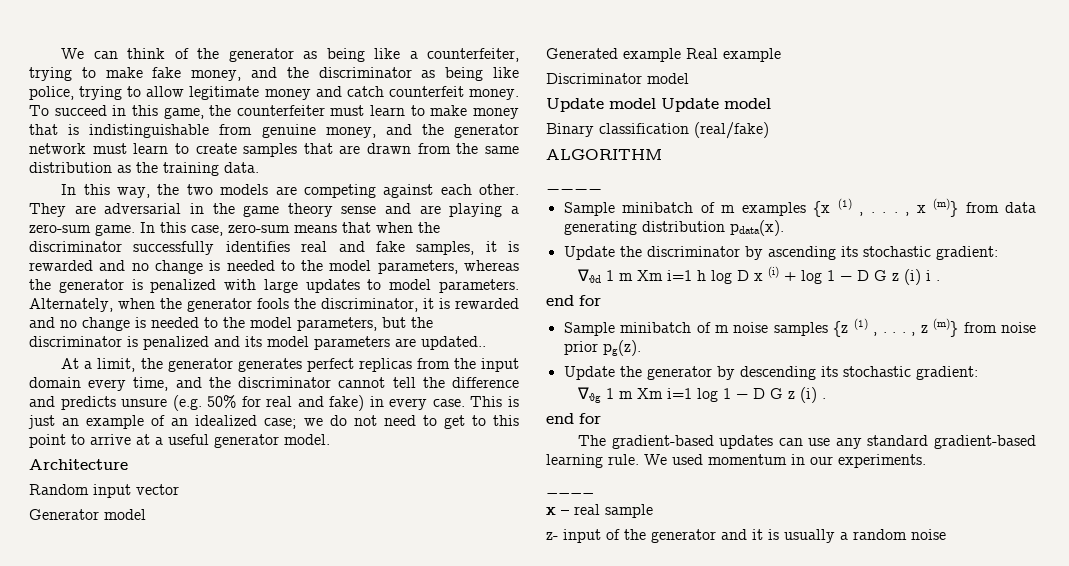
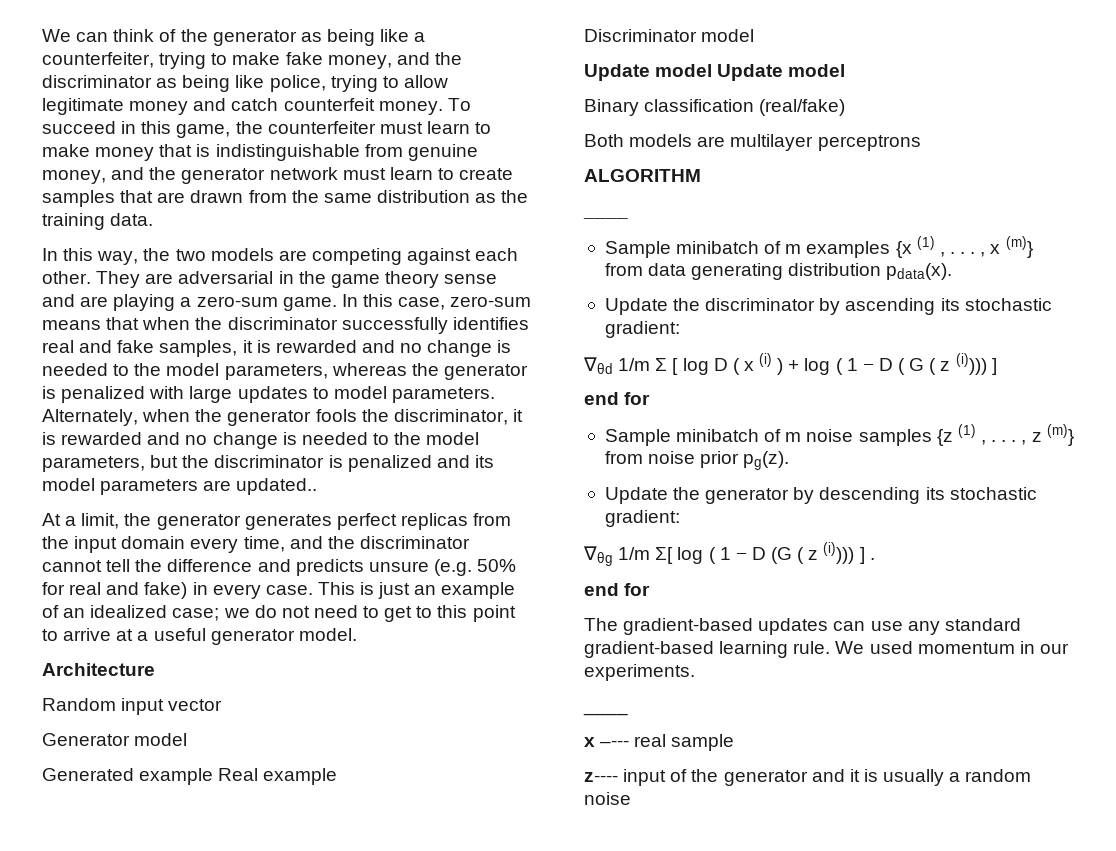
(769, 130) none -> [584,134,921,151] // Both models are multilayer perceptrons
[606,270,707,281] 1 m Xm i=1 h -> [618,358,679,375] 1/m Σ [
(750, 275) none -> [732,358,740,375] (
(780, 272) none -> [777,358,784,375] )
[827,269,941,285] 1 − D G z (i) i . -> [835,353,997,375] ( 1 − D ( G ( z (i)))) ]
[606,387,818,403] 1 m Xm i=1 log 1 − D G z (i) -> [618,542,865,564] 1/m Σ[ log ( 1 − D (G ( z (i)))) ]
[561,510,569,515] – -> [600,740,630,747] –---
[546,532,558,540] z- -> [584,772,618,782] z----

